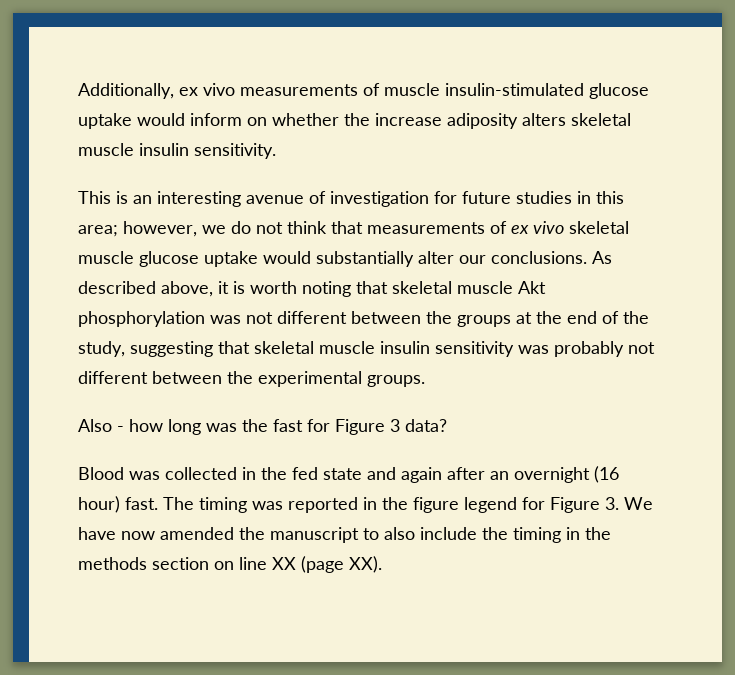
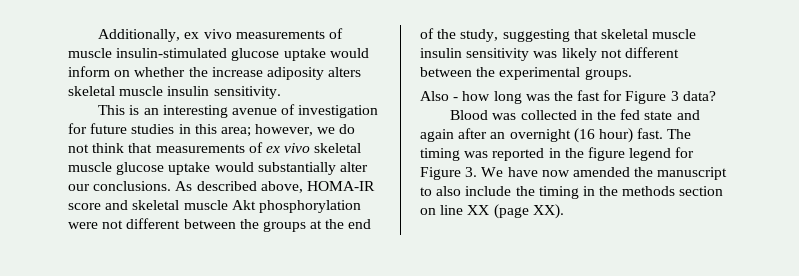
[218,281,388,297] it is worth noting that -> [306,181,375,191] [68,200,129,210] HOMA-IR score and
[210,315,241,324] was -> [68,222,98,229] were
[554,341,624,357] probably -> [561,48,597,61] likely

